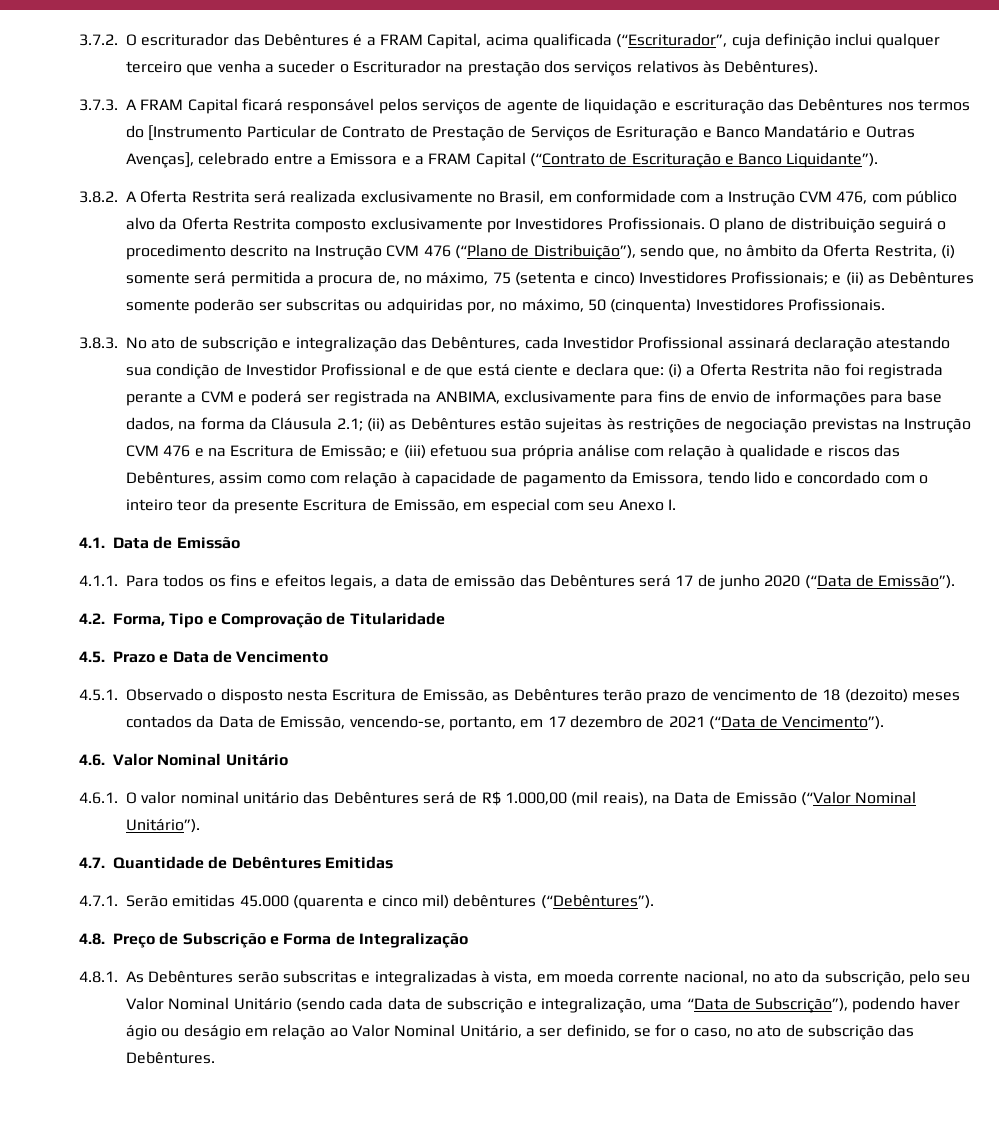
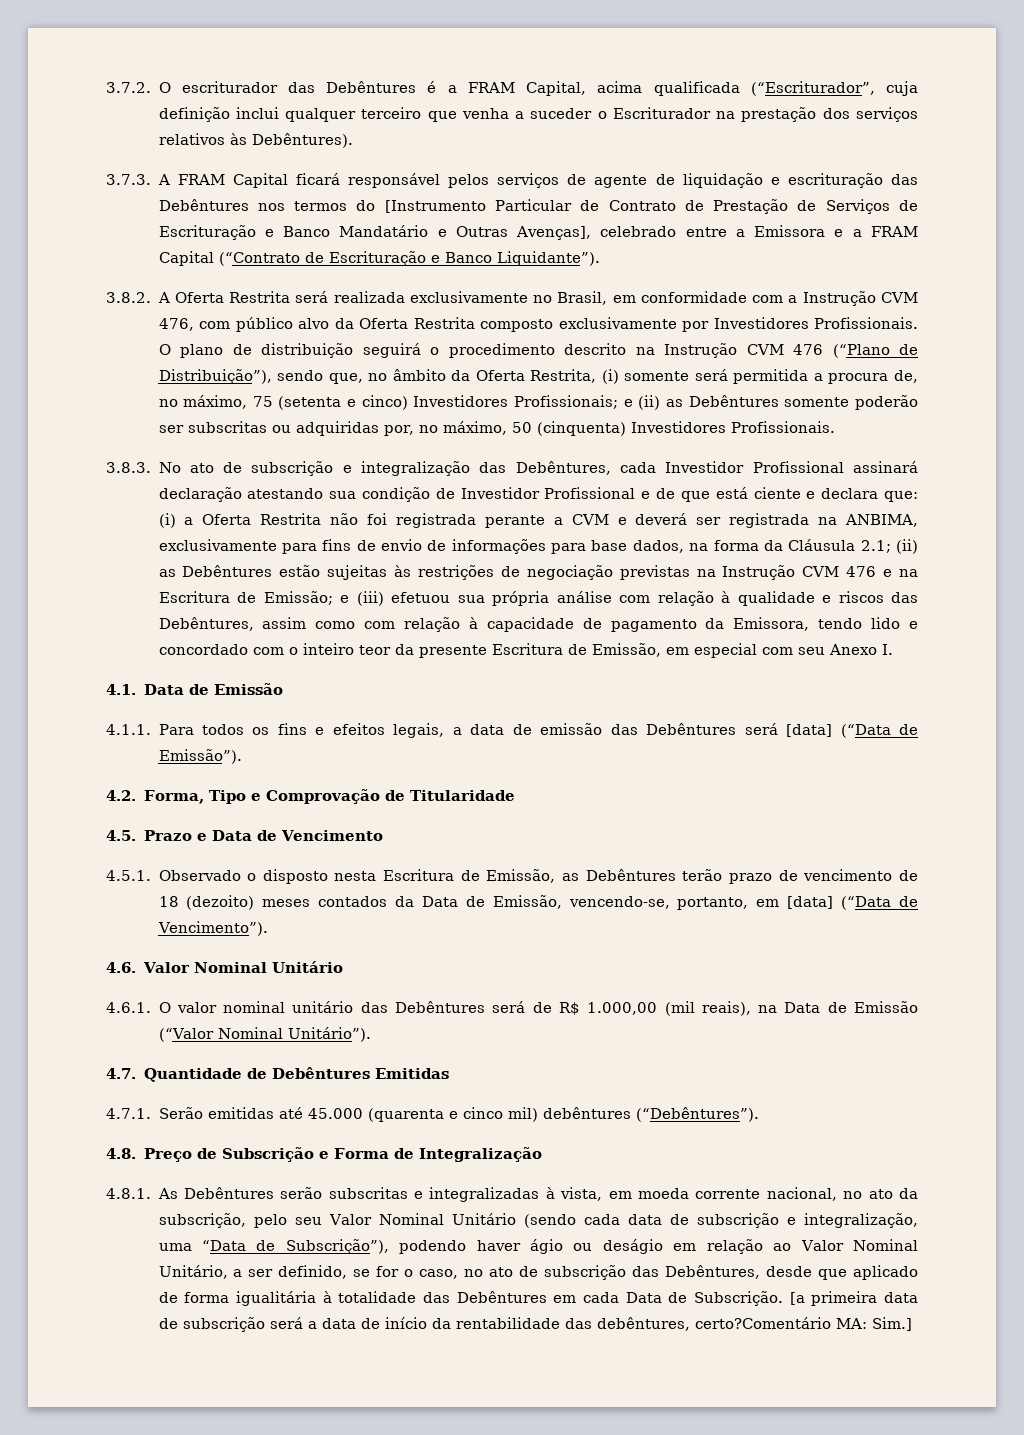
[616,126,699,141] Esrituração -> [158,225,256,240] Escrituração
[251,390,303,406] poderá -> [635,513,688,525] deverá
[675,574,801,590] 17 de junho 2020 -> [786,724,833,737] [data]
[547,715,705,728] 17 dezembro de 2021 -> [787,896,834,909] [data]
(236, 900) none -> [278,1107,303,1119] até
[126,1051,215,1064] Debêntures. -> [665,1265,918,1280] [158,1291,919,1306] [158,1317,912,1332] Debêntures, desde que aplicado de forma igualitária à totalidade das Debêntures em cada Data de Subscrição. [a primeira data de subscrição será a data de início da rentabilidade das debêntures, certo?Comentário MA: Sim.]

